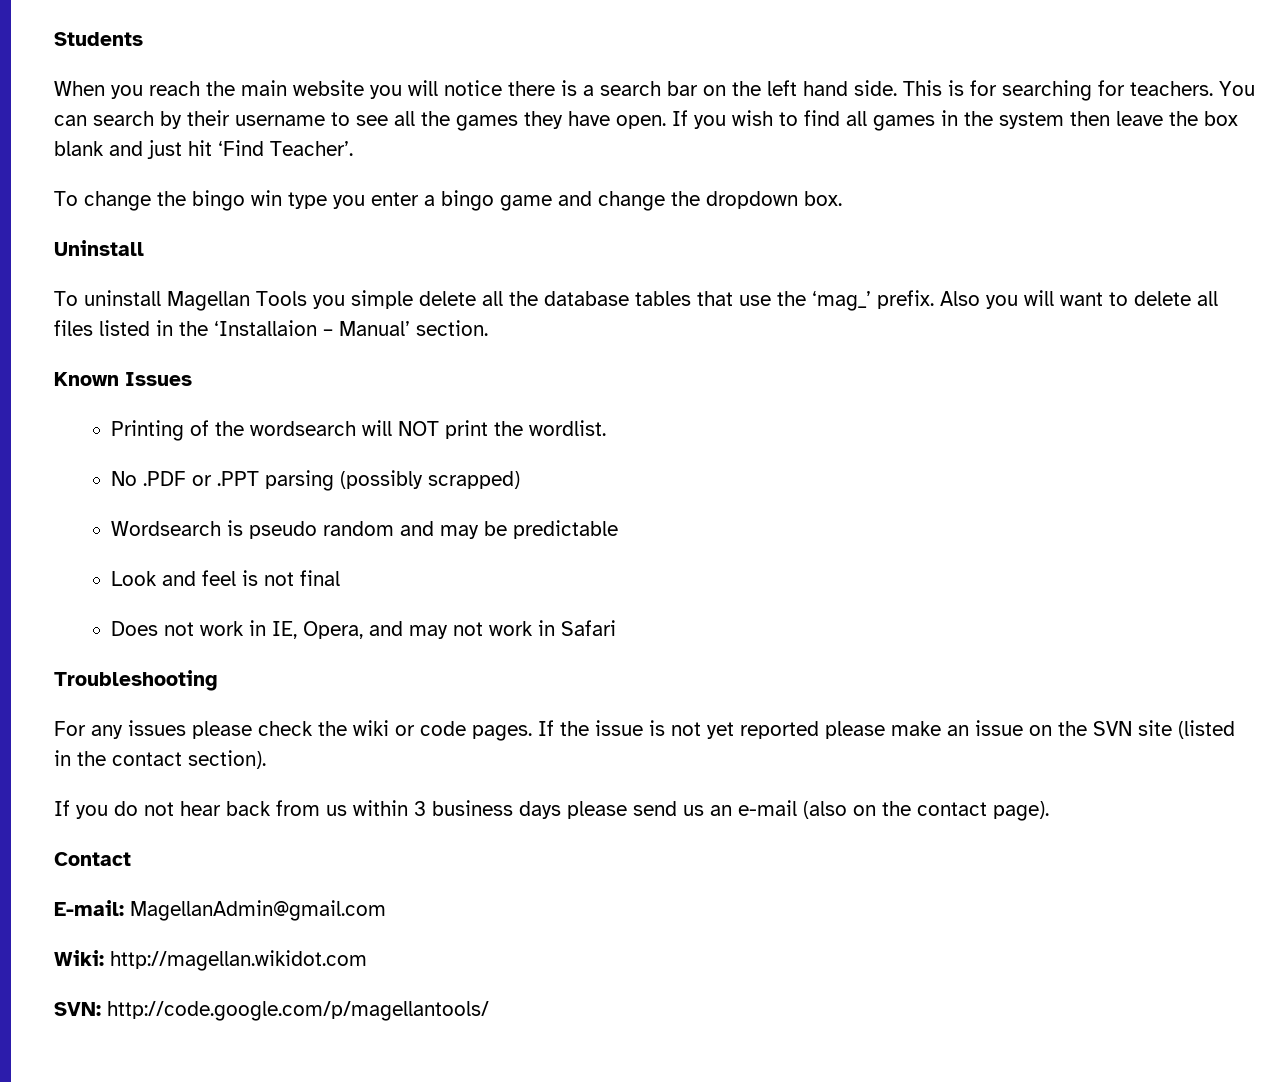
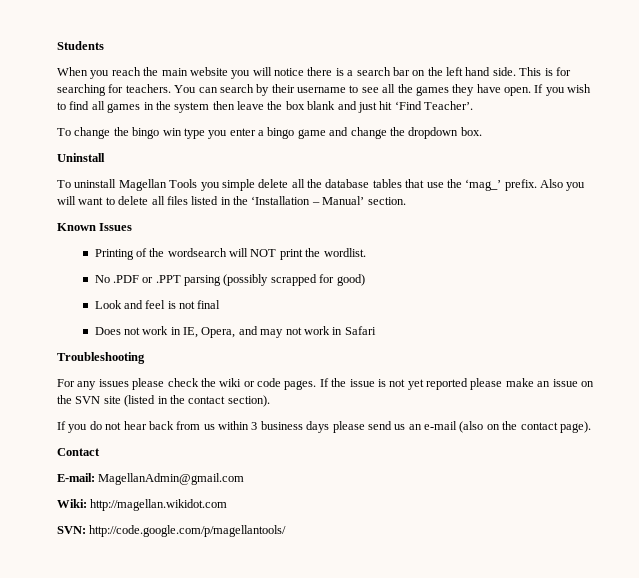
[214,320,317,336] ‘Installaion -> [251,196,311,205] ‘Installation
[428,471,521,489] [111,520,619,539] scrapped) // Wordsearch is pseudo random and may be predictable -> [270,274,365,286] scrapped for good)

